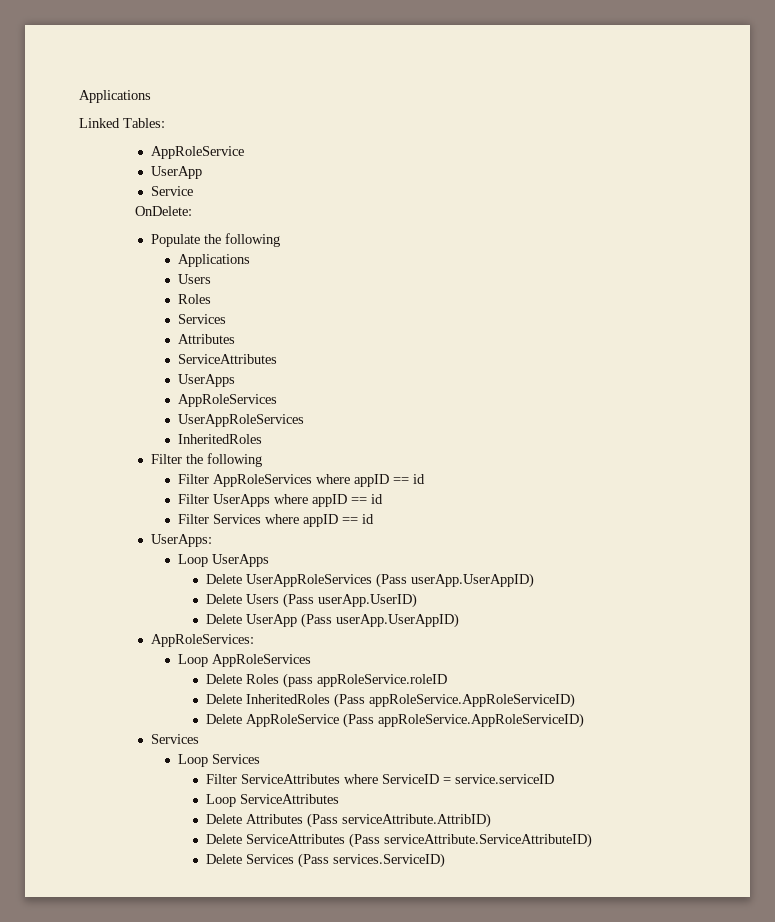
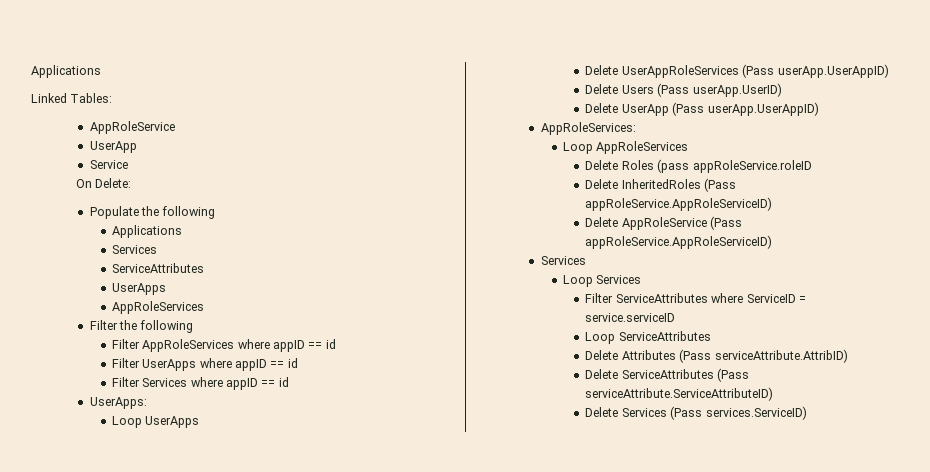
[134,206,192,216] OnDelete: -> [75,178,132,188] On Delete:
[178,274,212,284] [178,294,212,304] [178,314,227,324] [178,334,236,344] // Users // Roles // Services // Attributes -> [111,245,157,254] // Services
[178,414,305,427] [178,434,263,444] // UserAppRoleServices // InheritedRoles -> (204, 307) none

